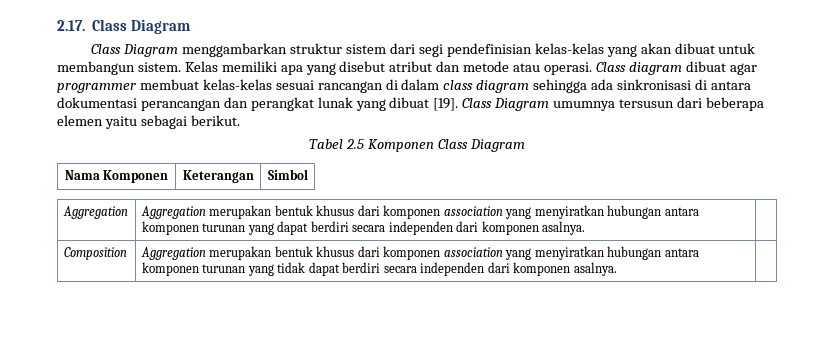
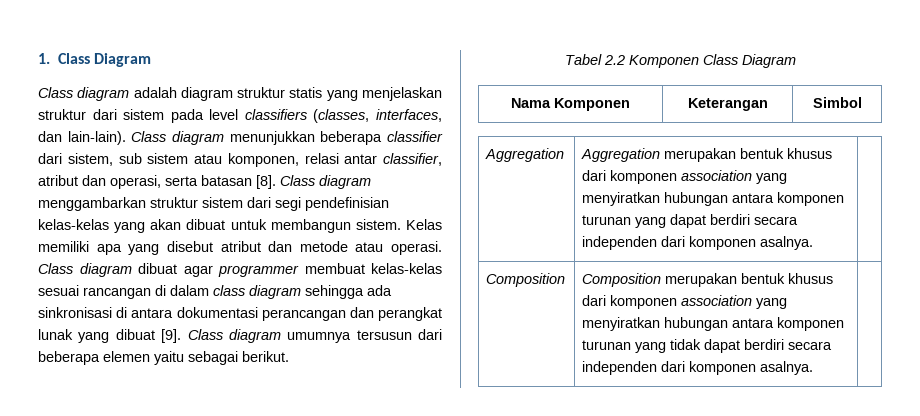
[57,20,85,31] 2.17. -> [38,53,50,64] 1.
[123,44,179,57] Diagram -> [77,87,442,101] [38,109,442,123] [38,131,443,145] [38,153,442,167] [38,175,371,189] diagram adalah diagram struktur statis yang menjelaskan struktur dari sistem pada level classifiers (classes, interfaces, dan lain-lain). Class diagram menunjukkan beberapa classifier dari sistem, sub sistem atau komponen, relasi antar classifier, atribut dan operasi, serta batasan [8]. Class diagram
[433,98,550,111] [19]. Class Diagram -> [161,329,281,343] [9]. Class diagram
[346,139,365,149] 2.5 -> [603,55,625,65] 2.2
[140,247,206,260] Aggregation -> [582,273,662,287] Composition

